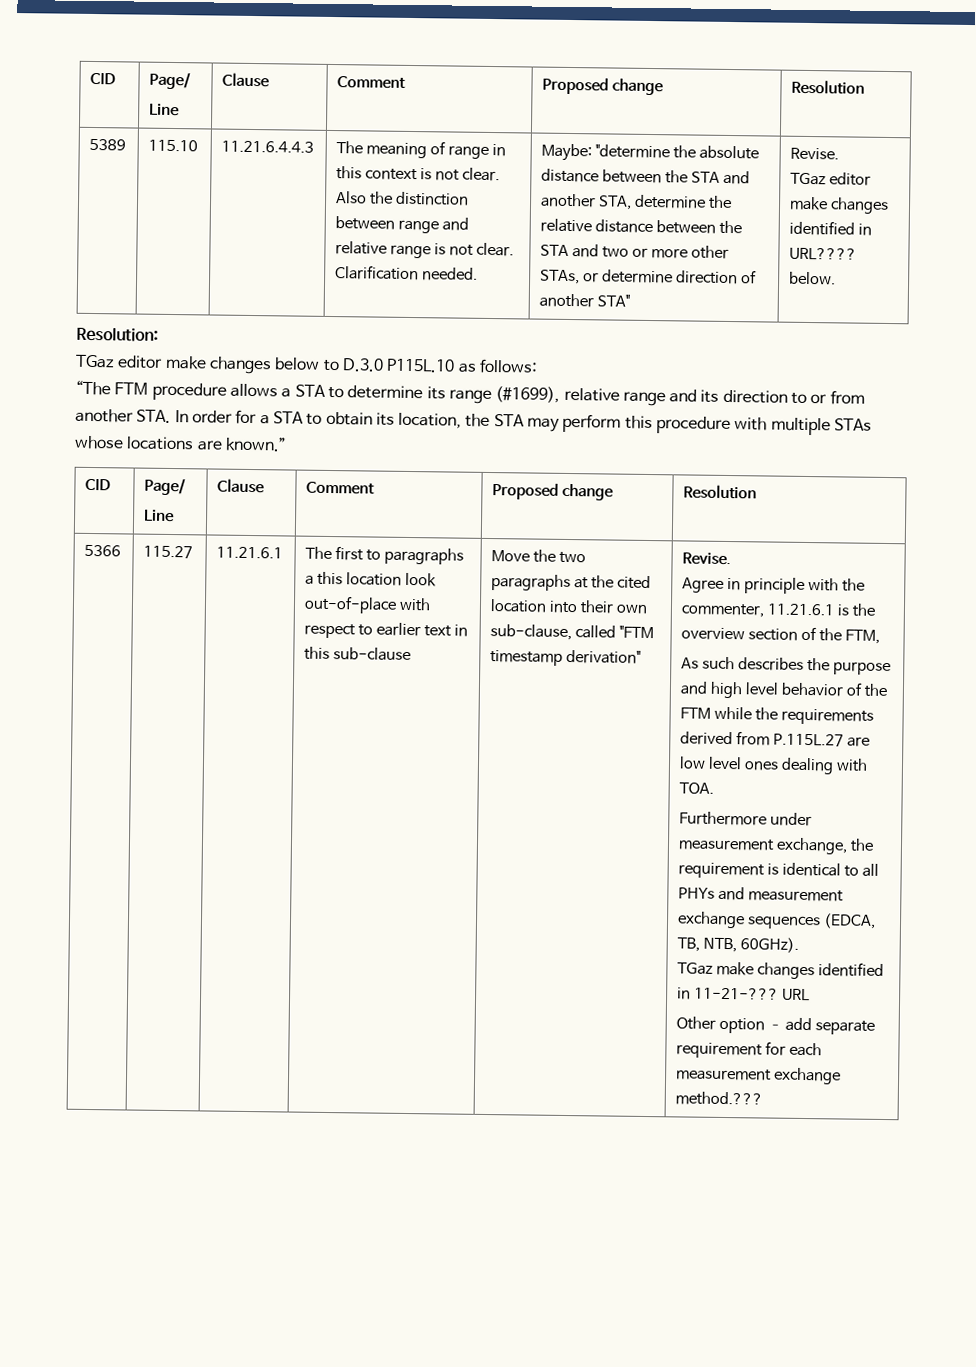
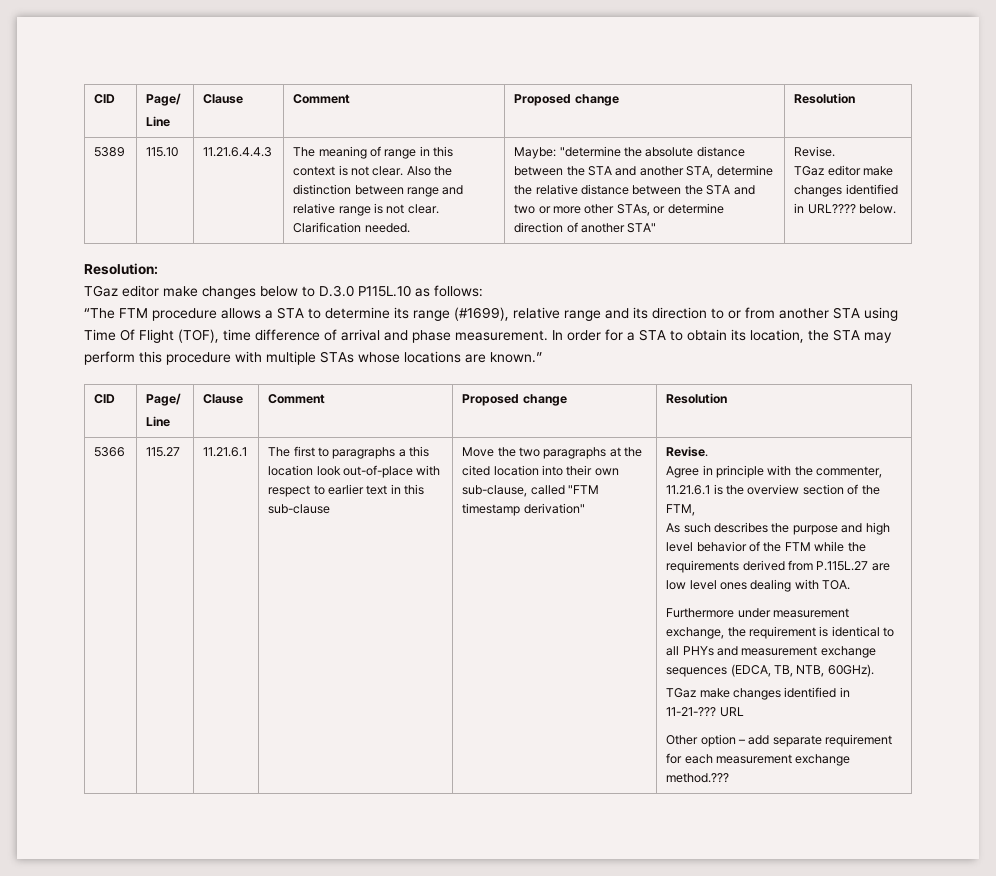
[136,409,172,423] STA. -> [833,307,898,321] [84,329,548,343] STA using Time Of Flight (TOF), time difference of arrival and phase measurement.

